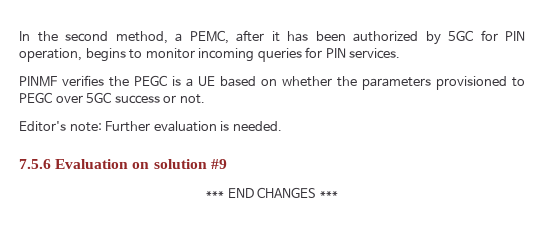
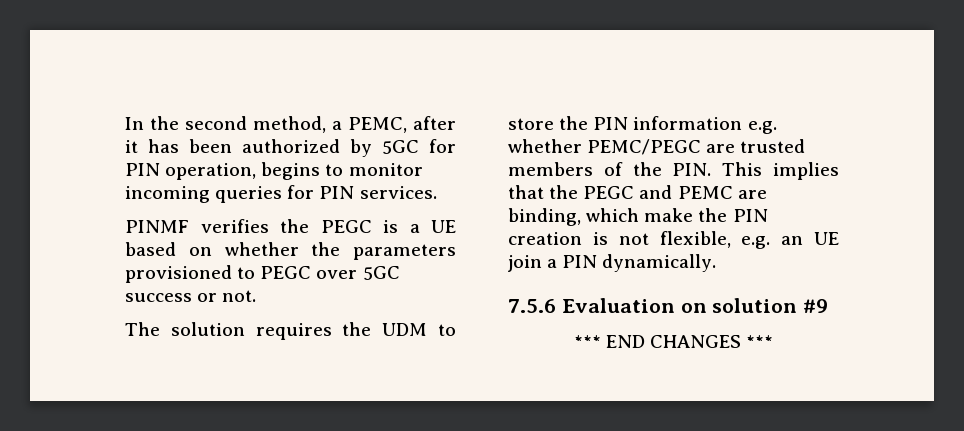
[19,121,282,132] Editor's note: Further evaluation is needed. -> [125,322,457,340] [508,116,777,134] [508,139,806,155] [508,162,839,180] [508,185,767,199] [508,208,768,226] [508,231,839,249] [508,254,717,272] The solution requires the UDM to store the PIN information e.g. whether PEMC/PEGC are trusted members of the PIN. This implies that the PEGC and PEMC are binding, which make the PIN creation is not flexible, e.g. an UE join a PIN dynamically.

